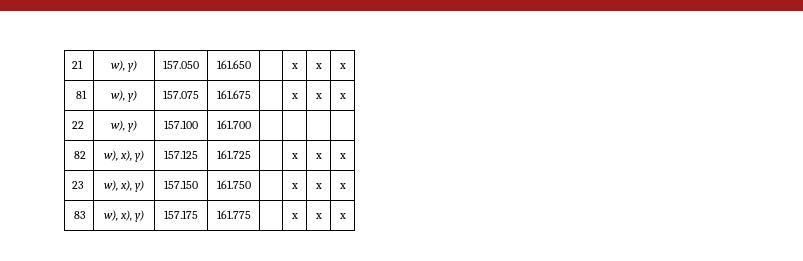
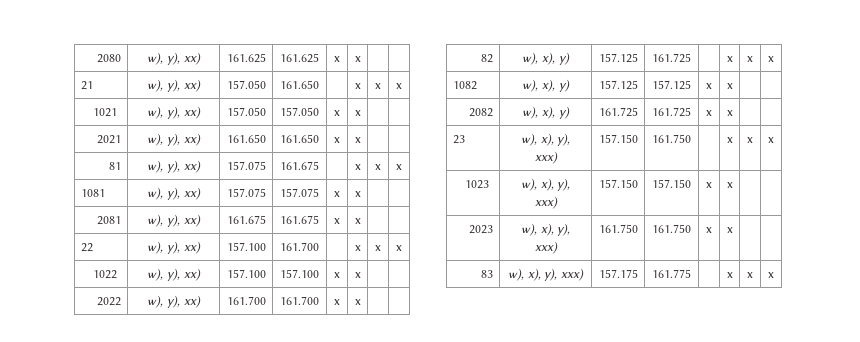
(72, 64) none -> [97,54,122,63] [147,52,201,65] [226,53,266,63] [280,53,319,63] [334,56,340,62] [354,56,361,62] 2080 | w), y), xx) | 161.625 | 161.625 | x | x | | //
[128,60,138,72] y) -> [167,79,201,92] y), xx)
(346, 66) none -> [92,108,117,117] [147,106,201,119] [226,107,266,116] [280,107,319,116] [334,110,340,116] [354,110,361,116] [97,135,122,144] [147,133,201,146] [226,134,266,143] [280,134,319,143] [334,137,340,143] [354,137,361,143] // 1021 | w), y), xx) | 157.050 | 157.050 | x | x | | // 2021 | w), y), xx) | 161.650 | 161.650 | x | x | |
[128,90,138,102] y) -> [167,160,201,173] y), xx)
(346, 96) none -> [80,189,105,197] [147,187,201,200] [226,188,266,197] [280,188,319,197] [334,191,340,197] [354,191,361,197] [97,216,122,225] [147,214,201,227] [226,215,266,224] [280,215,319,224] [334,218,340,224] [354,218,361,224] // 1081 | w), y), xx) | 157.075 | 157.075 | x | x | | // 2081 | w), y), xx) | 161.675 | 161.675 | x | x | |
[128,120,138,132] y) -> [167,241,201,254] y), xx)
(251, 124) none -> [354,245,361,251] [375,245,381,251] [396,245,402,251] [92,270,117,279] [147,268,201,281] [226,269,266,278] [280,269,319,278] [334,272,340,278] [354,272,361,278] [97,297,122,306] [147,295,201,308] [226,296,266,305] [280,296,319,305] [334,299,340,305] [354,299,361,305] x | x | x // 1022 | w), y), xx) | 157.100 | 157.100 | x | x | | // 2022 | w), y), xx) | 161.700 | 161.700 | x | x
(346, 156) none -> [452,81,477,90] [522,79,570,92] [598,80,638,90] [652,80,691,90] [706,83,712,89] [726,83,733,89] [469,108,494,117] [522,106,570,119] [598,107,638,117] [652,107,691,117] [706,110,712,116] [726,110,733,116] // 1082 | w), x), y) | 157.125 | 157.125 | x | x | | // 2082 | w), x), y) | 161.725 | 161.725 | x | x | |
[135,180,145,192] y) -> [557,133,571,146] [534,151,558,164] y), // xxx)
(346, 186) none -> [464,180,489,189] [520,178,571,191] [534,196,558,209] [598,179,638,188] [652,179,691,188] [706,182,712,188] [726,182,733,188] [469,225,494,234] [520,223,571,236] [534,241,558,254] [598,224,638,233] [652,224,691,233] [706,227,712,233] [726,227,733,233] // 1023 | w), x), y), // xxx) | 157.150 | 157.150 | x | x | | // 2023 | w), x), y), // xxx) | 161.750 | 161.750 | x | x | |
[135,210,145,222] y) -> [544,268,584,281] y), xxx)

